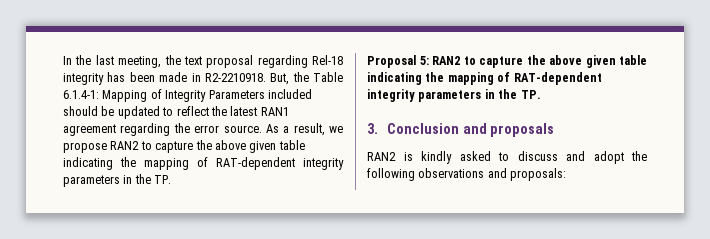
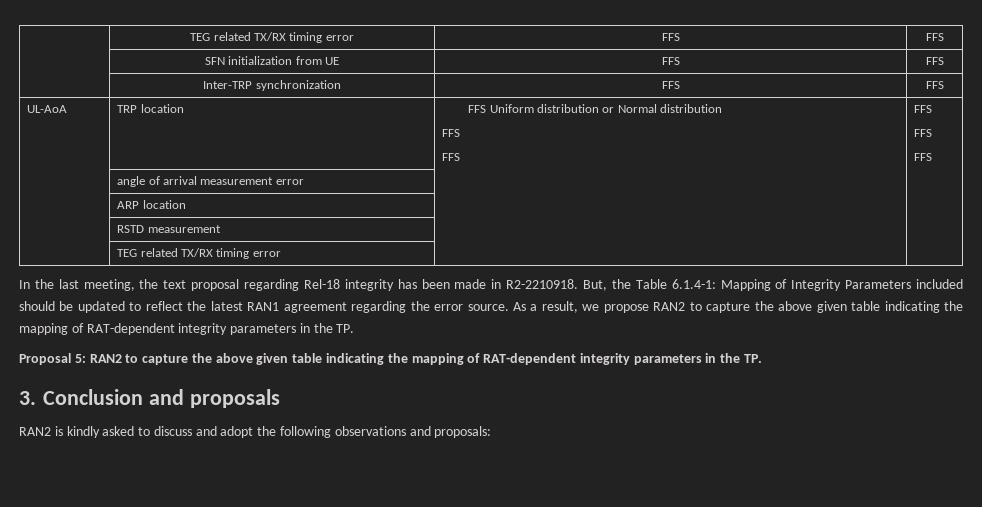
(63, 60) none -> [190,32,354,43] [661,33,680,41] [925,33,944,41] [204,56,340,65] [661,57,680,65] [925,57,944,65] [203,80,341,91] [661,81,680,89] [925,81,944,89] [27,105,68,113] [117,104,184,113] [468,104,723,113] [442,129,461,137] [442,153,461,161] [914,105,933,113] [914,129,933,137] [914,153,933,161] [117,176,304,187] [117,200,186,209] [117,225,221,233] [117,248,281,259] | TEG related TX/RX timing error | FFS | FFS // | SFN initialization from UE | FFS | FFS // | Inter-TRP synchronization | FFS | FFS // UL-AoA | TRP location | FFS Uniform distribution or Normal distribution // FFS // FFS | FFS // FFS // FFS // | angle of arrival measurement error | | // | ARP location | | // | RSTD measurement | | // | TEG related TX/RX timing error | | //

